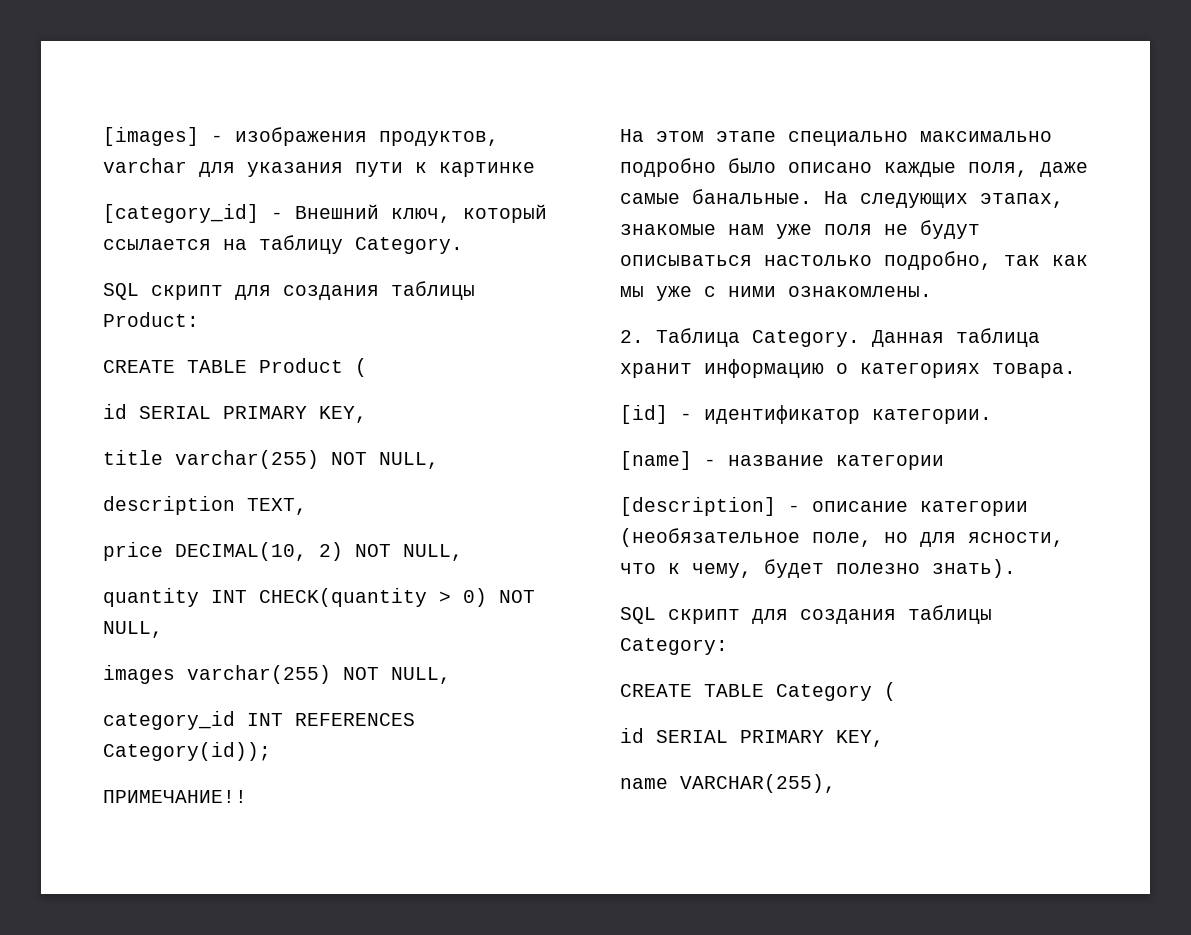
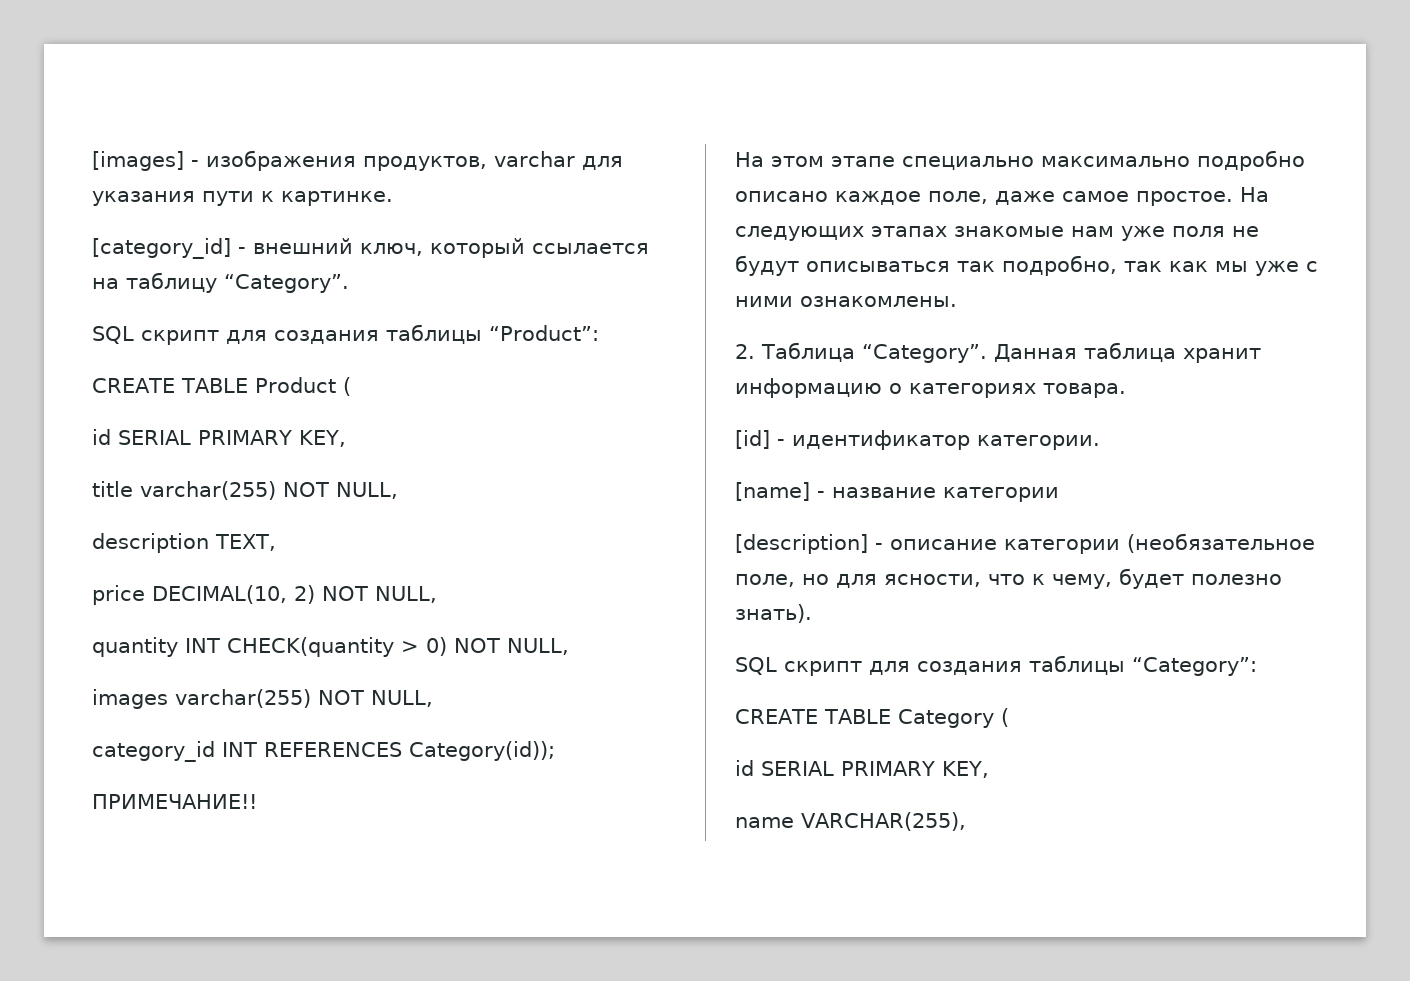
[439,162,535,177] картинке -> [281,191,393,206] картинке.
[295,204,379,219] Внешний -> [253,238,353,254] внешний
[355,237,463,254] [103,281,475,300] [103,312,199,327] Category. // SQL скрипт для создания таблицы Product: -> [224,274,349,293] [92,324,599,345] “Category”. // SQL скрипт для создания таблицы “Product”:
[728,158,1088,177] [620,189,812,204] было описано каждые поля, даже самые банальные. -> [735,191,1233,206] описано каждое поле, даже самое простое.
[980,193,1064,208] этапах, -> [871,226,947,237] этапах
[764,255,872,266] настолько -> [957,261,995,272] так
[752,330,860,347] Category. -> [862,344,987,363] “Category”.
[620,638,728,655] Category: -> [1132,657,1257,676] “Category”:

